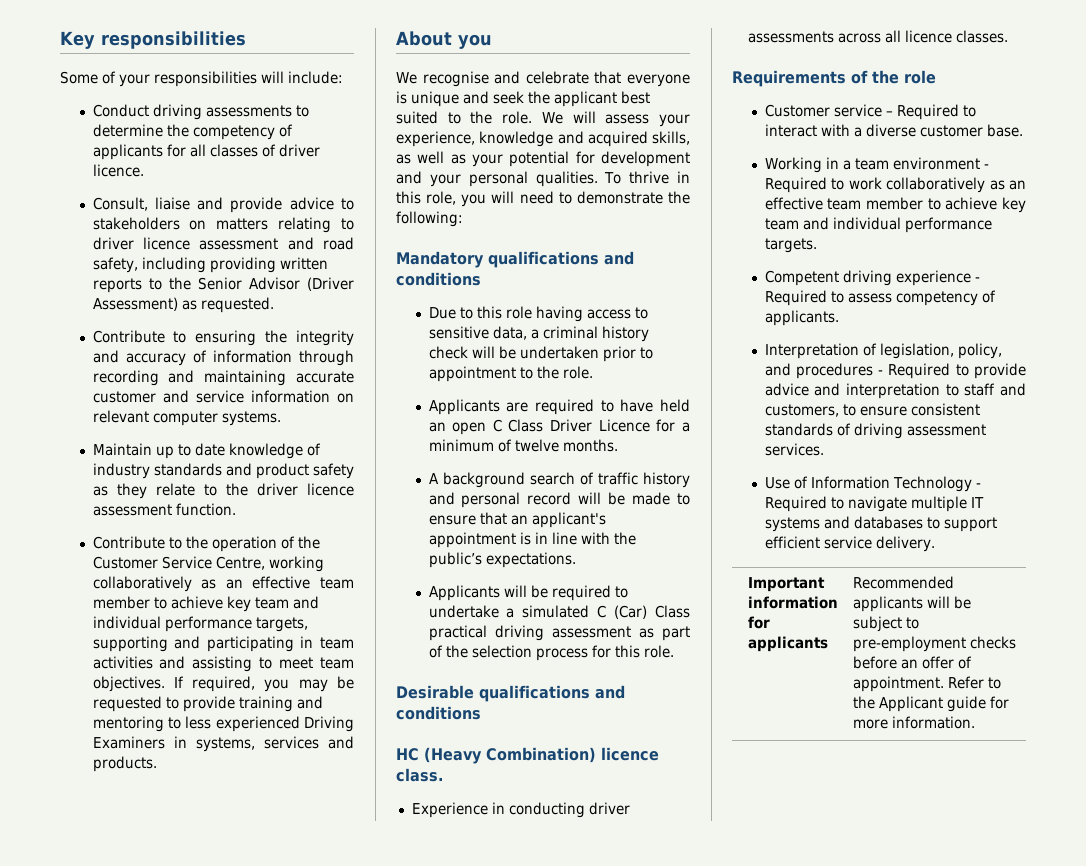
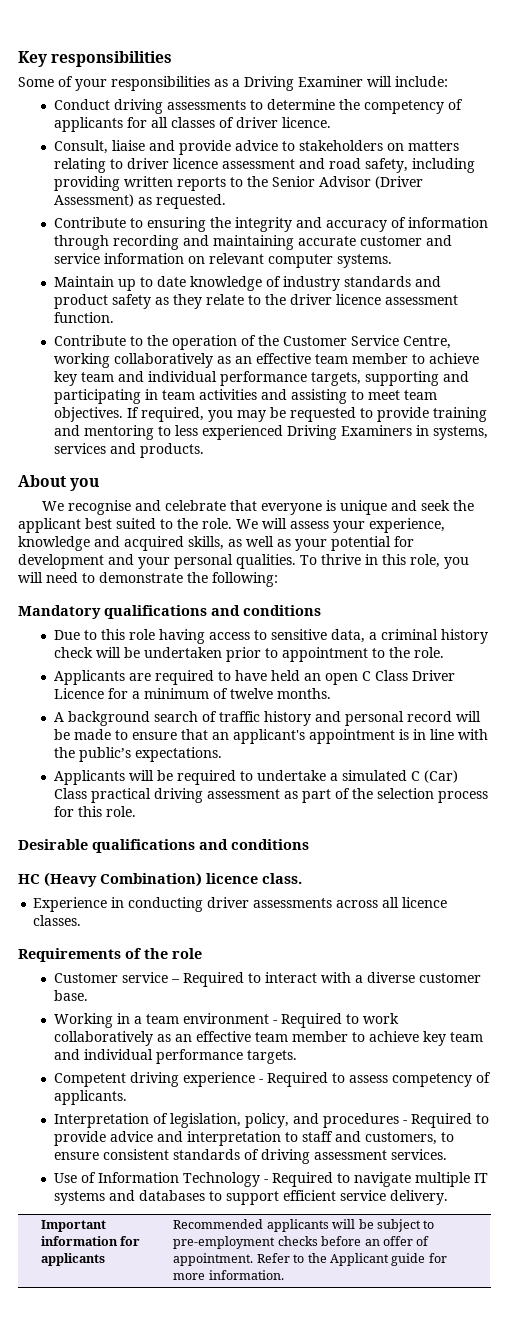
(257, 79) none -> [214,76,363,91] as a Driving Examiner

